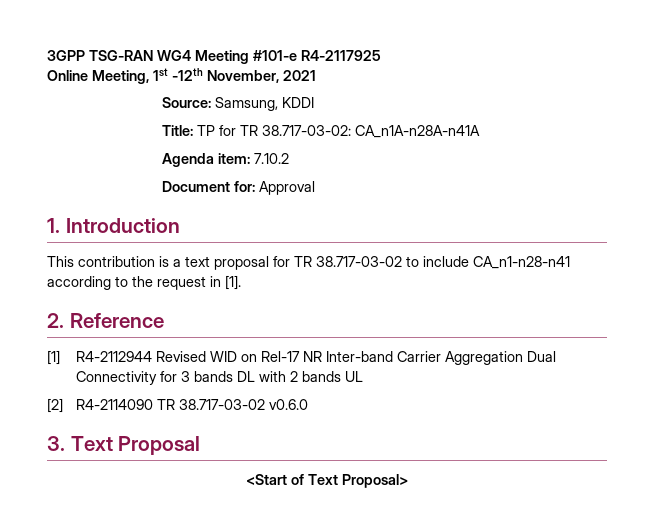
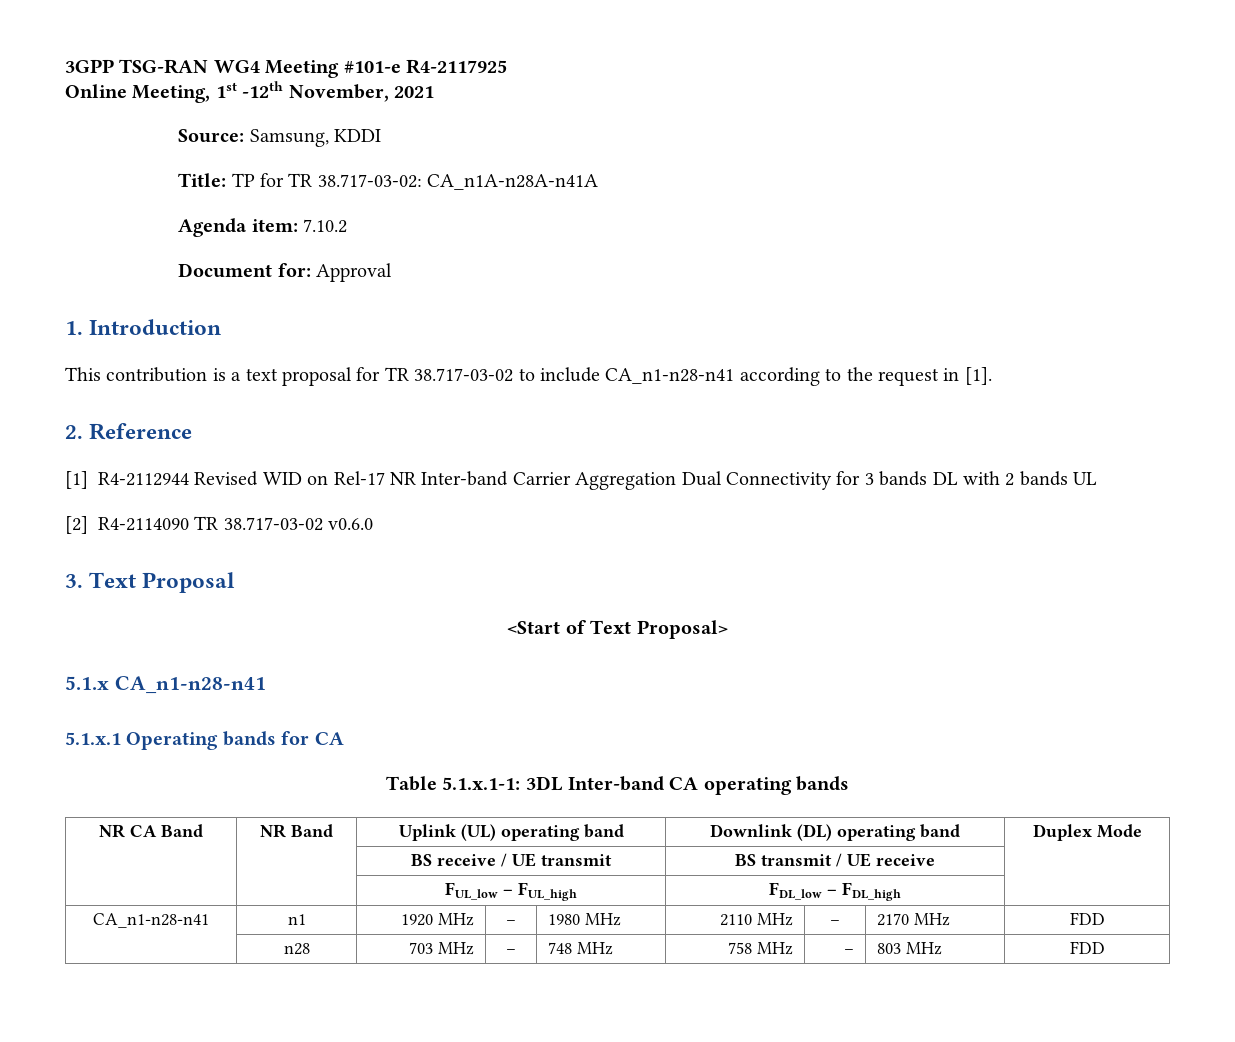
(408, 481) none -> [65,676,266,694] [65,731,344,750] [385,776,850,795] [99,824,203,838] [260,824,333,838] [398,824,624,841] [710,824,960,841] [1032,824,1142,841] [411,853,612,867] [735,853,935,867] [445,882,577,901] [769,882,901,901] [93,913,209,928] [287,914,306,925] [401,913,475,926] [506,920,516,925] [547,913,621,926] [720,913,794,926] [830,920,840,925] [876,913,950,926] [1069,912,1105,925] [283,943,310,955] [409,942,475,955] [506,949,516,954] [547,942,613,955] [728,942,794,955] [844,949,855,954] [876,942,942,955] [1069,941,1105,954] // 5.1.x CA_n1-n28-n41 // 5.1.x.1 Operating bands for CA // Table 5.1.x.1-1: 3DL Inter-band CA operating bands // NR CA Band | NR Band | Uplink (UL) operating band | Downlink (DL) operating band | Duplex Mode // | | BS receive / UE transmit | BS transmit / UE receive | // | | FUL_low – FUL_high | FDL_low – FDL_high | // CA_n1-n28-n41 | n1 | 1920 MHz | – | 1980 MHz | 2110 MHz | – | 2170 MHz | FDD // | n28 | 703 MHz | – | 748 MHz | 758 MHz | – | 803 MHz | FDD

